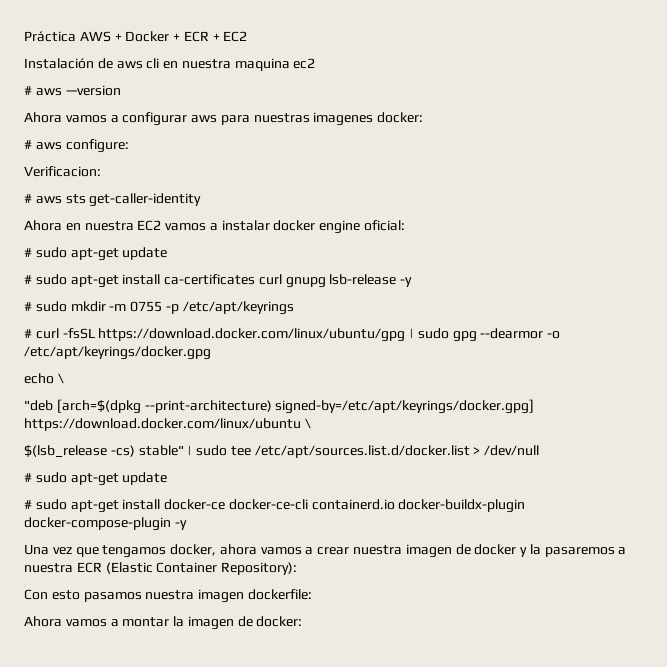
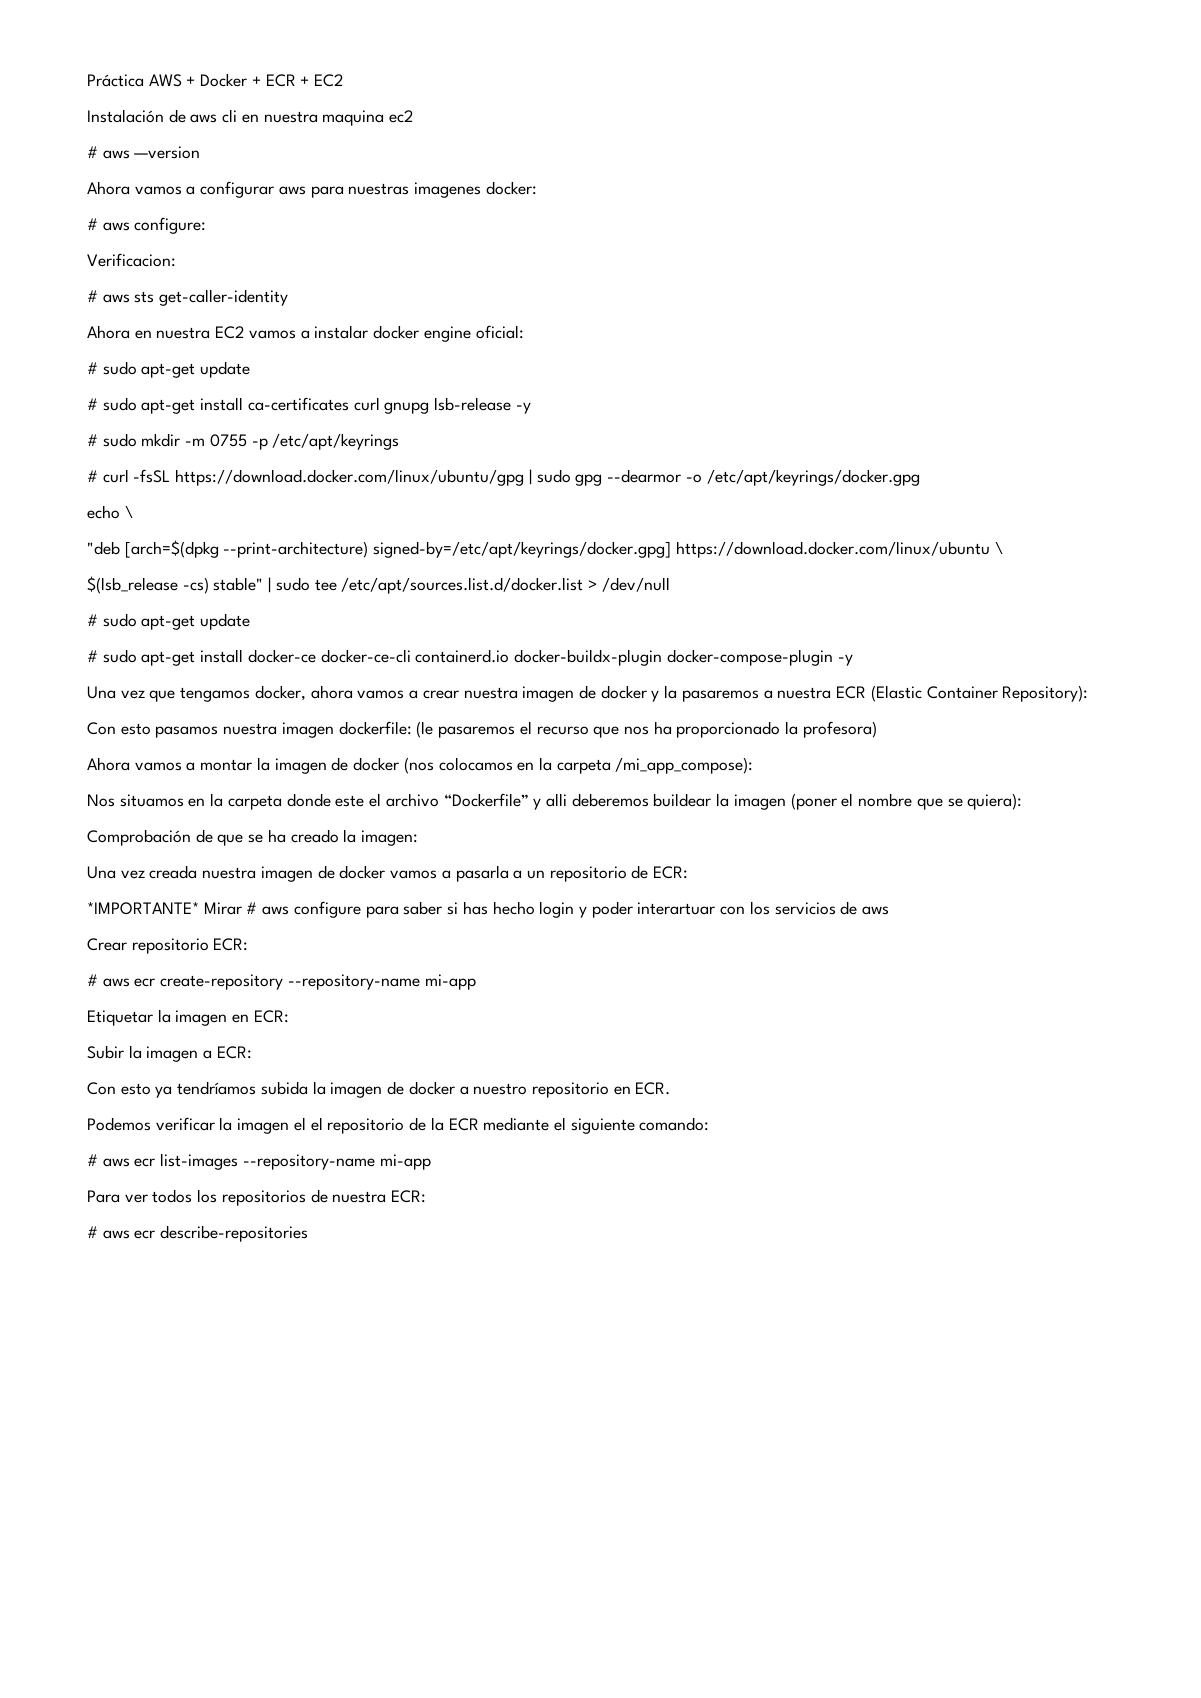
(312, 594) none -> [416,721,877,738] (le pasaremos el recurso que nos ha proporcionado la profesora)
[256,616,303,627] docker: -> [353,757,754,774] [87,793,1023,810] [87,829,419,846] [87,865,689,882] [87,901,890,918] [87,938,249,954] [87,974,476,990] [87,1009,289,1026] [87,1045,252,1062] [87,1081,671,1098] [87,1117,710,1134] [87,1153,431,1170] [87,1189,427,1206] [87,1225,309,1242] docker (nos colocamos en la carpeta /mi_app_compose): // Nos situamos en la carpeta donde este el archivo “Dockerfile” y alli deberemos buildear la imagen (poner el nombre que se quiera): // Comprobación de que se ha creado la imagen: // Una vez creada nuestra imagen de docker vamos a pasarla a un repositorio de ECR: // *IMPORTANTE* Mirar # aws configure para saber si has hecho login y poder interartuar con los servicios de aws // Crear repositorio ECR: // # aws ecr create-repository --repository-name mi-app // Etiquetar la imagen en ECR: // Subir la imagen a ECR: // Con esto ya tendríamos subida la imagen de docker a nuestro repositorio en ECR. // Podemos verificar la imagen el el repositorio de la ECR mediante el siguiente comando: // # aws ecr list-images --repository-name mi-app // Para ver todos los repositorios de nuestra ECR: // # aws ecr describe-repositories

